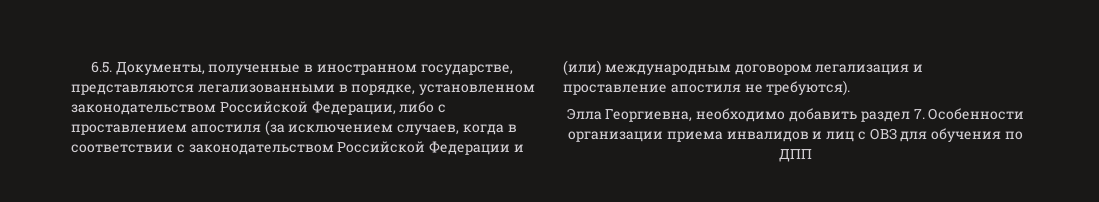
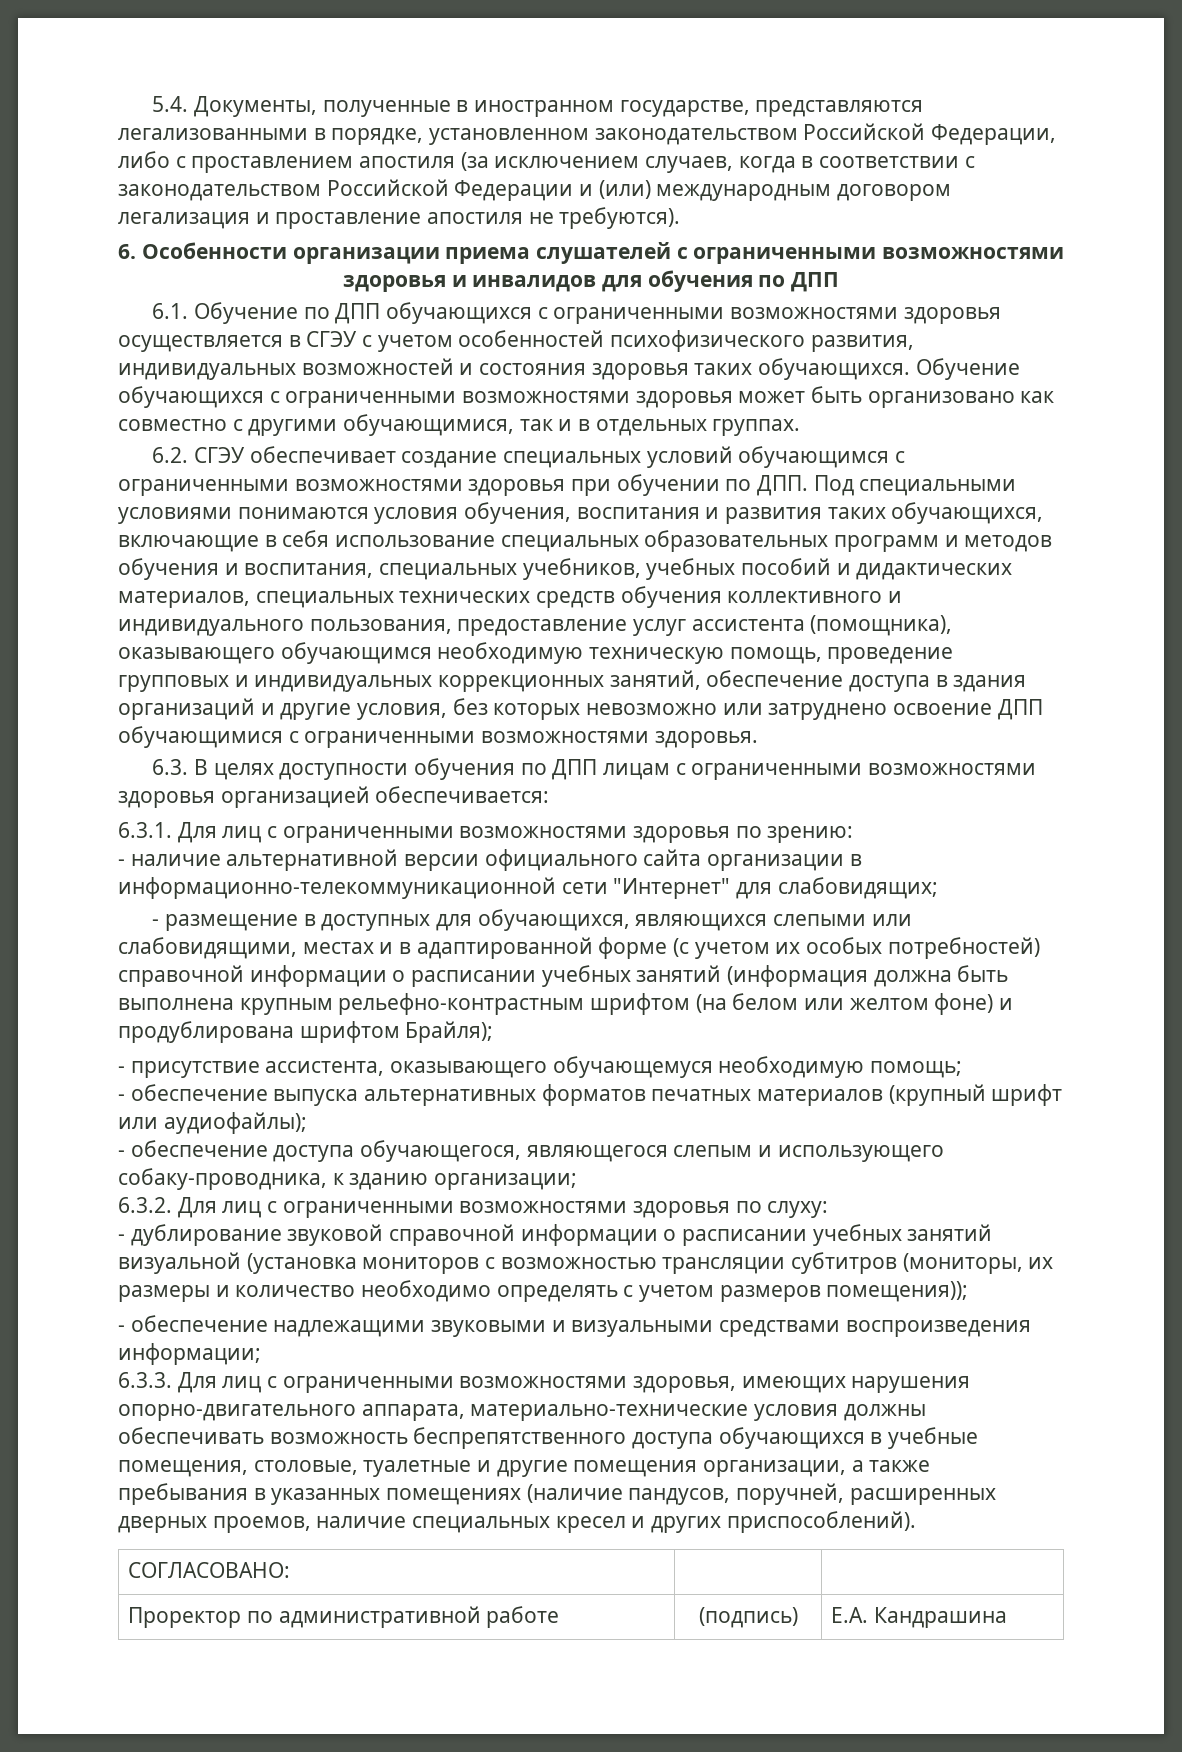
[90,61,112,73] 6.5. -> [152,96,189,112] 5.4.
[566,108,1025,122] [567,128,1024,142] [779,149,812,162] Элла Георгиевна, необходимо добавить раздел 7. Особенности организации приема инвалидов и лиц с ОВЗ для обучения по ДПП -> [118,242,1064,264] [342,270,840,292] [152,302,1001,324] [118,330,914,352] [118,358,1020,380] [118,386,1055,408] [118,414,801,436] [152,446,906,468] [118,474,1017,496] [118,502,1044,524] [118,530,1053,552] [118,558,1013,580] [118,586,903,608] [118,615,953,636] [118,642,954,664] [118,670,1027,692] [118,698,1043,720] [118,726,758,748] [152,758,1037,780] [118,786,550,808] [118,822,854,843] [118,849,862,871] [118,877,938,899] [152,909,912,931] [118,937,1040,959] [118,965,1009,987] [118,993,1014,1015] [118,1021,494,1043] [118,1056,963,1078] [118,1084,1063,1106] [118,1112,307,1134] [118,1140,944,1162] [118,1168,578,1190] [118,1197,829,1218] [118,1224,993,1246] [118,1252,1054,1274] [118,1280,969,1302] [118,1315,1031,1337] [118,1343,261,1365] [118,1372,971,1393] [118,1404,926,1421] [118,1427,979,1449] [118,1460,931,1477] [118,1483,996,1505] [118,1511,916,1533] [128,1562,291,1578] [128,1606,560,1628] [698,1607,798,1628] [831,1607,1007,1628] 6. Особенности организации приема слушателей с ограниченными возможностями здоровья и инвалидов для обучения по ДПП // 6.1. Обучение по ДПП обучающихся с ограниченными возможностями здоровья осуществляется в СГЭУ с учетом особенностей психофизического развития, индивидуальных возможностей и состояния здоровья таких обучающихся. Обучение обучающихся с ограниченными возможностями здоровья может быть организовано как совместно с другими обучающимися, так и в отдельных группах. // 6.2. СГЭУ обеспечивает создание специальных условий обучающимся с ограниченными возможностями здоровья при обучении по ДПП. Под специальными условиями понимаются условия обучения, воспитания и развития таких обучающихся, включающие в себя использование специальных образовательных программ и методов обучения и воспитания, специальных учебников, учебных пособий и дидактических материалов, специальных технических средств обучения коллективного и индивидуального пользования, предоставление услуг ассистента (помощника), оказывающего обучающимся необходимую техническую помощь, проведение групповых и индивидуальных коррекционных занятий, обеспечение доступа в здания организаций и другие условия, без которых невозможно или затруднено освоение ДПП обучающимися с ограниченными возможностями здоровья. // 6.3. В целях доступности обучения по ДПП лицам с ограниченными возможностями здоровья организацией обеспечивается: // 6.3.1. Для лиц с ограниченными возможностями здоровья по зрению: // - наличие альтернативной версии официального сайта организации в информационно-телекоммуникационной сети "Интернет" для слабовидящих; // - размещение в доступных для обучающихся, являющихся слепыми или слабовидящими, местах и в адаптированной форме (с учетом их особых потребностей) справочной информации о расписании учебных занятий (информация должна быть выполнена крупным рельефно-контрастным шрифтом (на белом или желтом фоне) и продублирована шрифтом Брайля); // - присутствие ассистента, оказывающего обучающемуся необходимую помощь; // - обеспечение выпуска альтернативных форматов печатных материалов (крупный шрифт или аудиофайлы); // - обеспечение доступа обучающегося, являющегося слепым и использующего собаку-проводника, к зданию организации; // 6.3.2. Для лиц с ограниченными возможностями здоровья по слуху: // - дублирование звуковой справочной информации о расписании учебных занятий визуальной (установка мониторов с возможностью трансляции субтитров (мониторы, их размеры и количество необходимо определять с учетом размеров помещения)); // - обеспечение надлежащими звуковыми и визуальными средствами воспроизведения информации; // 6.3.3. Для лиц с ограниченными возможностями здоровья, имеющих нарушения опорно-двигательного аппарата, материально-технические условия должны обеспечивать возможность беспрепятственного доступа обучающихся в учебные помещения, столовые, туалетные и другие помещения организации, а также пребывания в указанных помещениях (наличие пандусов, поручней, расширенных дверных проемов, наличие специальных кресел и других приспособлений). // СОГЛАСОВАНО: | | // Проректор по административной работе | (подпись) | Е.А. Кандрашина

